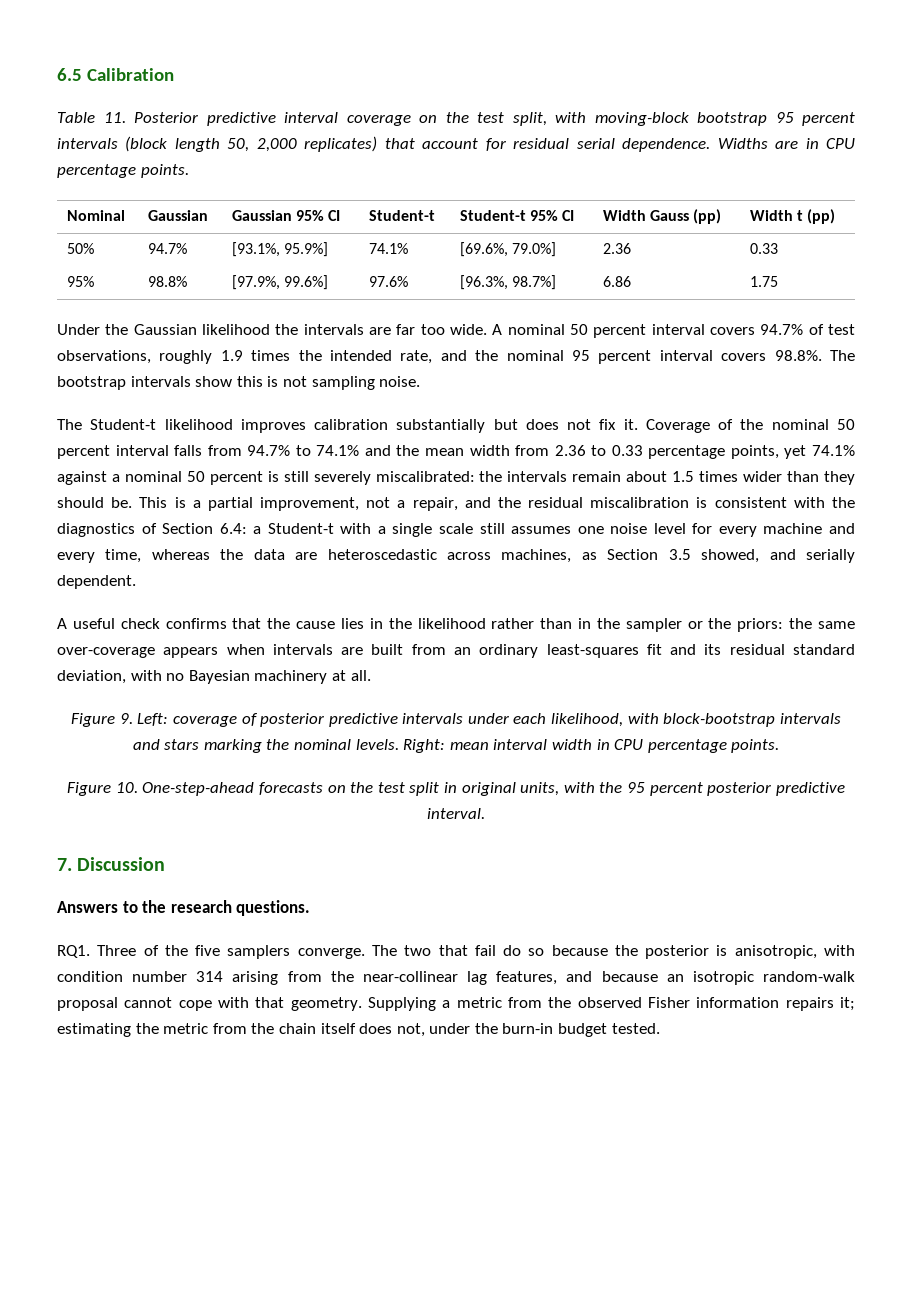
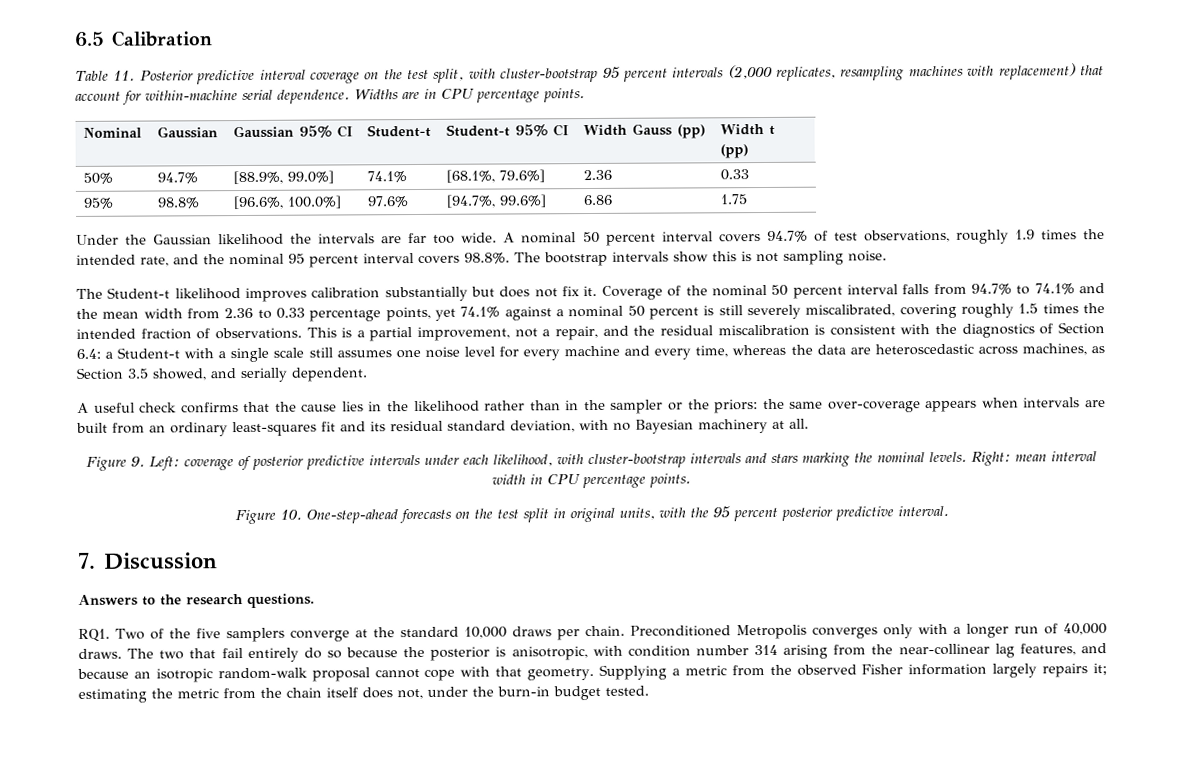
[594,112,767,126] moving-block bootstrap -> [500,67,599,83] cluster-bootstrap
[125,136,378,152] (block length 50, 2,000 replicates) -> [727,63,1076,81] (2,000 replicates, resampling machines with replacement)
[513,138,570,149] residual -> [145,90,238,101] within-machine
[231,242,328,257] [93.1%, 95.9%] -> [232,170,334,185] [88.9%, 99.0%]
[459,242,556,257] [69.6%, 79.0%] -> [445,169,545,183] [68.1%, 79.6%]
[231,275,328,290] [97.9%, 99.6%] -> [232,195,342,210] [96.6%, 100.0%]
[459,275,556,290] [96.3%, 98.7%] -> [445,194,546,208] [94.7%, 99.6%]
[375,471,855,485] [57,497,133,508] miscalibrated: the intervals remain about 1.5 times wider than they should be. -> [805,303,1106,319] [76,327,302,340] miscalibrated, covering roughly 1.5 times the intended fraction of observations.
[663,713,776,727] block-bootstrap -> [588,453,686,469] cluster-bootstrap
[97,945,137,956] Three -> [115,628,146,640] Two
[297,948,365,959] converge. -> [289,623,1108,642] [78,648,122,659] converge at the standard 10,000 draws per chain. Preconditioned Metropolis converges only with a longer run of 40,000 draws.
(496, 950) none -> [247,647,299,662] entirely
(780, 1002) none -> [992,663,1038,678] largely

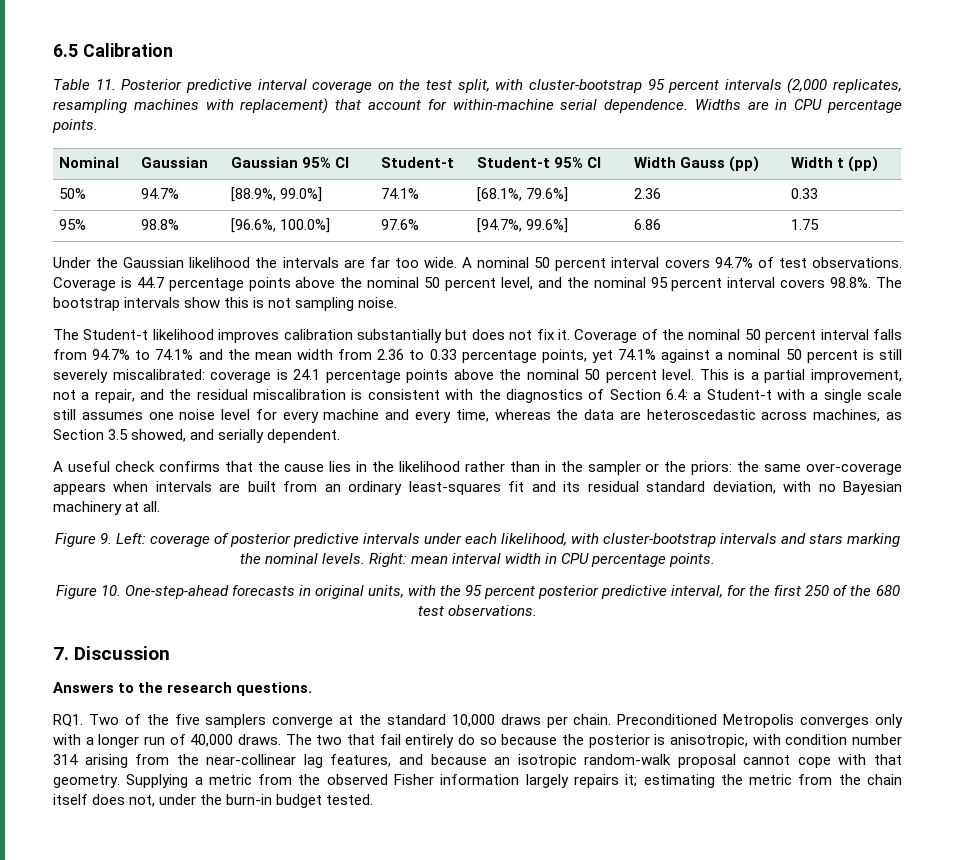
[863,229,1106,244] [76,254,169,267] observations, roughly 1.9 times the intended rate, -> [812,257,903,268] [53,277,533,291] observations. Coverage is 44.7 percentage points above the nominal 50 percent level,
[805,303,1106,319] [76,327,302,340] miscalibrated, covering roughly 1.5 times the intended fraction of observations. -> [112,369,695,383] miscalibrated: coverage is 24.1 percentage points above the nominal 50 percent level.
[454,508,549,523] on the test split -> (295, 590) none
[897,505,949,517] interval. -> [671,585,900,598] [417,605,538,616] interval, for the first 250 of the 680 test observations.

